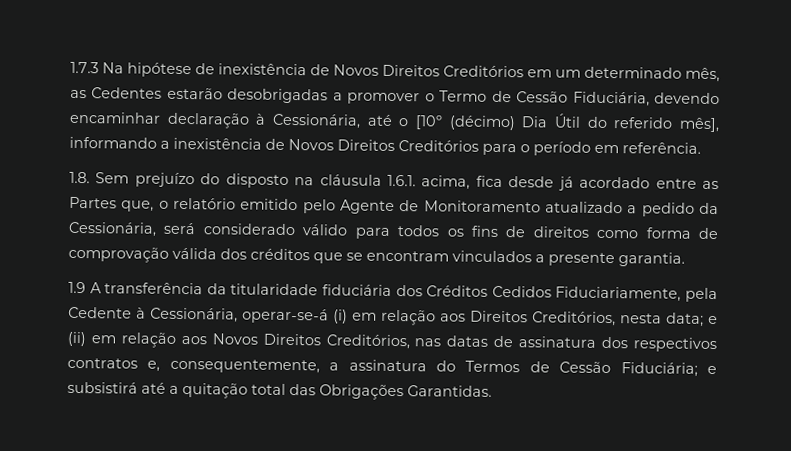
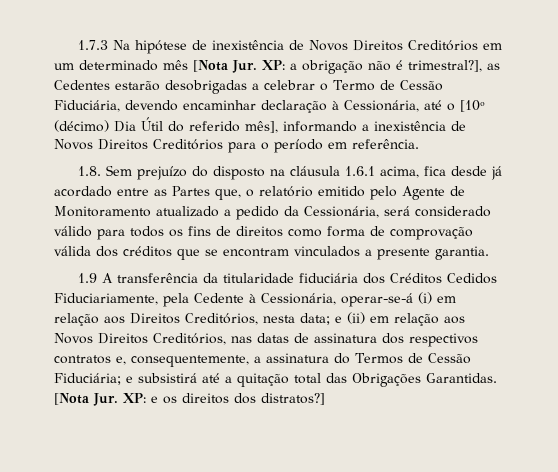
[685,67,720,83] mês, -> [163,60,482,74] mês [Nota Jur. XP: a obrigação não é trimestral?],
[347,92,421,105] promover -> [264,80,315,90] celebrar
[387,174,416,187] 1.6.1. -> [344,166,375,176] 1.6.1
(492, 391) none -> [54,393,325,406] [Nota Jur. XP: e os direitos dos distratos?]

